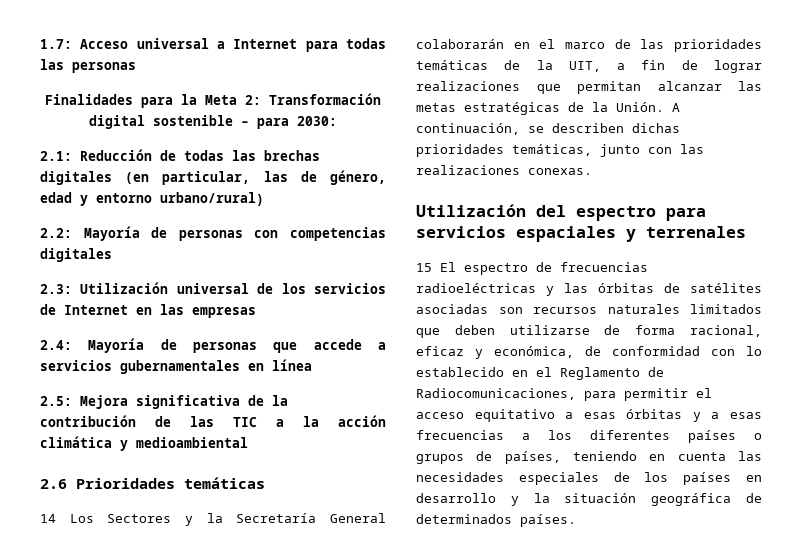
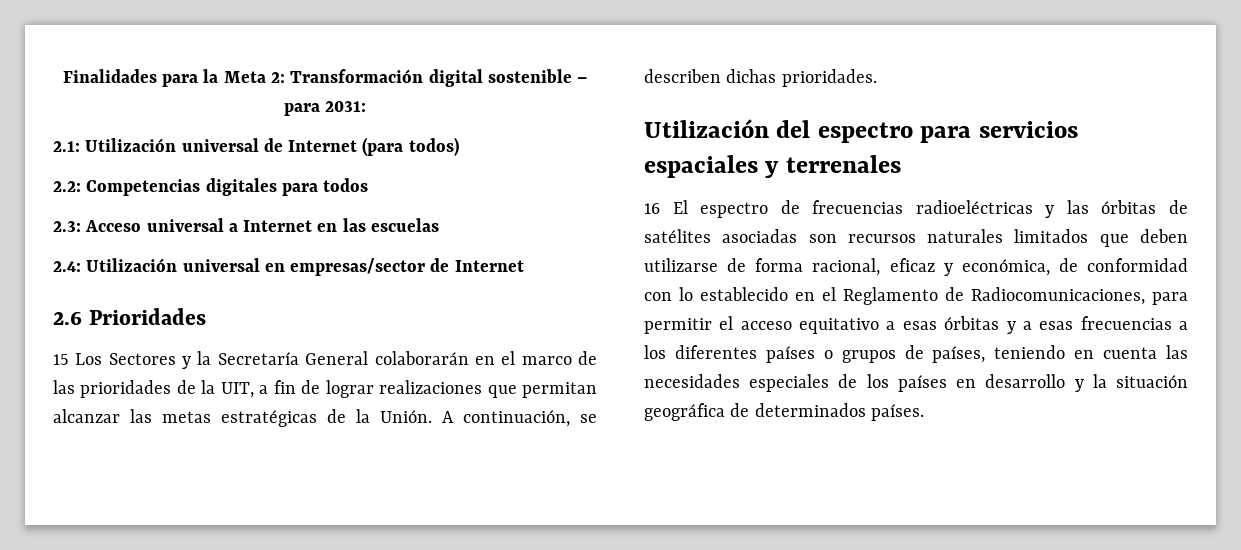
[40,38,386,52] [40,59,136,73] 1.7: Acceso universal a Internet para todas las personas // -> (62, 76) none
[297,116,337,126] 2030: -> [325,101,367,112] 2031:
[80,149,320,161] [40,170,386,185] [40,192,264,206] [40,226,386,241] [40,248,112,262] [40,282,386,294] [40,304,56,315] Reducción de todas las brechas digitales (en particular, las de género, edad y entorno urbano/rural) // 2.2: Mayoría de personas con competencias digitales // 2.3: Utilización universal de los servicios de -> [85,137,459,156] [53,178,369,196] [53,218,238,232] Utilización universal de Internet (para todos) // 2.2: Competencias digitales para todos // 2.3: Acceso universal a
[192,307,256,318] empresas -> [370,218,439,232] escuelas
[88,338,386,353] [40,359,312,374] [40,395,288,409] [40,415,386,427] [40,436,248,451] Mayoría de personas que accede a servicios gubernamentales en línea // 2.5: Mejora significativa de la contribución de las TIC a la acción climática y medioambiental -> [86,258,524,276] Utilización universal en empresas/sector de Internet
[184,477,265,489] [40,514,56,523] temáticas // 14 -> [53,354,69,365] // 15
[416,60,488,70] temáticas -> (172, 389) none
[416,144,704,157] [416,165,592,175] prioridades temáticas, junto con las realizaciones conexas. -> [781,69,877,87] prioridades.
[416,263,432,272] 15 -> [644,203,660,214] 16

